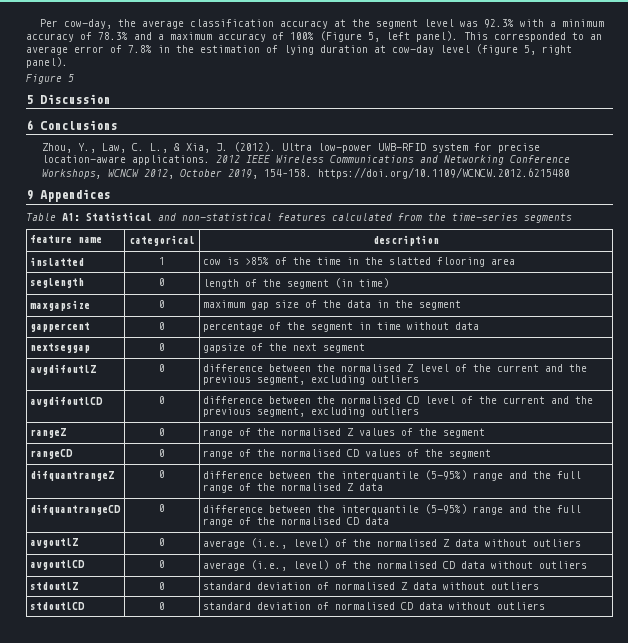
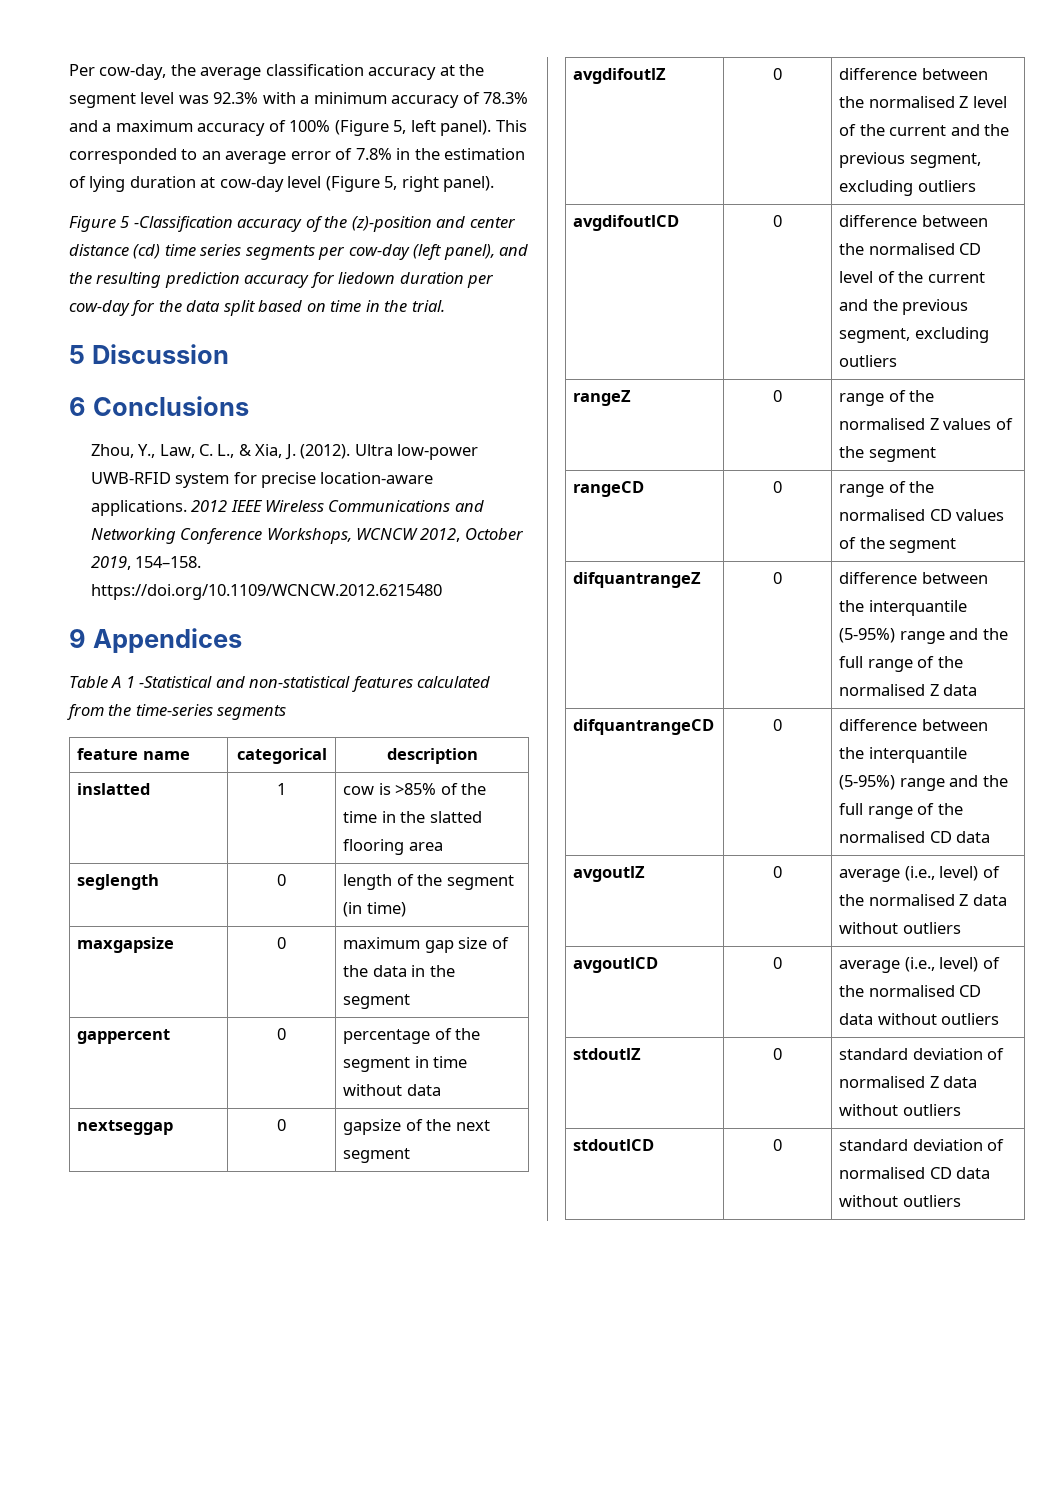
[476,44,518,55] (figure -> [325,176,380,192] (Figure
(74, 78) none -> [133,216,516,232] [69,244,529,260] [69,272,495,288] [69,300,445,316] -Classification accuracy of the (z)-position and center distance (cd) time series segments per cow-day (left panel), and the resulting prediction accuracy for liedown duration per cow-day for the data split based on time in the trial.
[62,212,152,221] A1: Statistical -> [111,676,213,688] A 1 -Statistical

